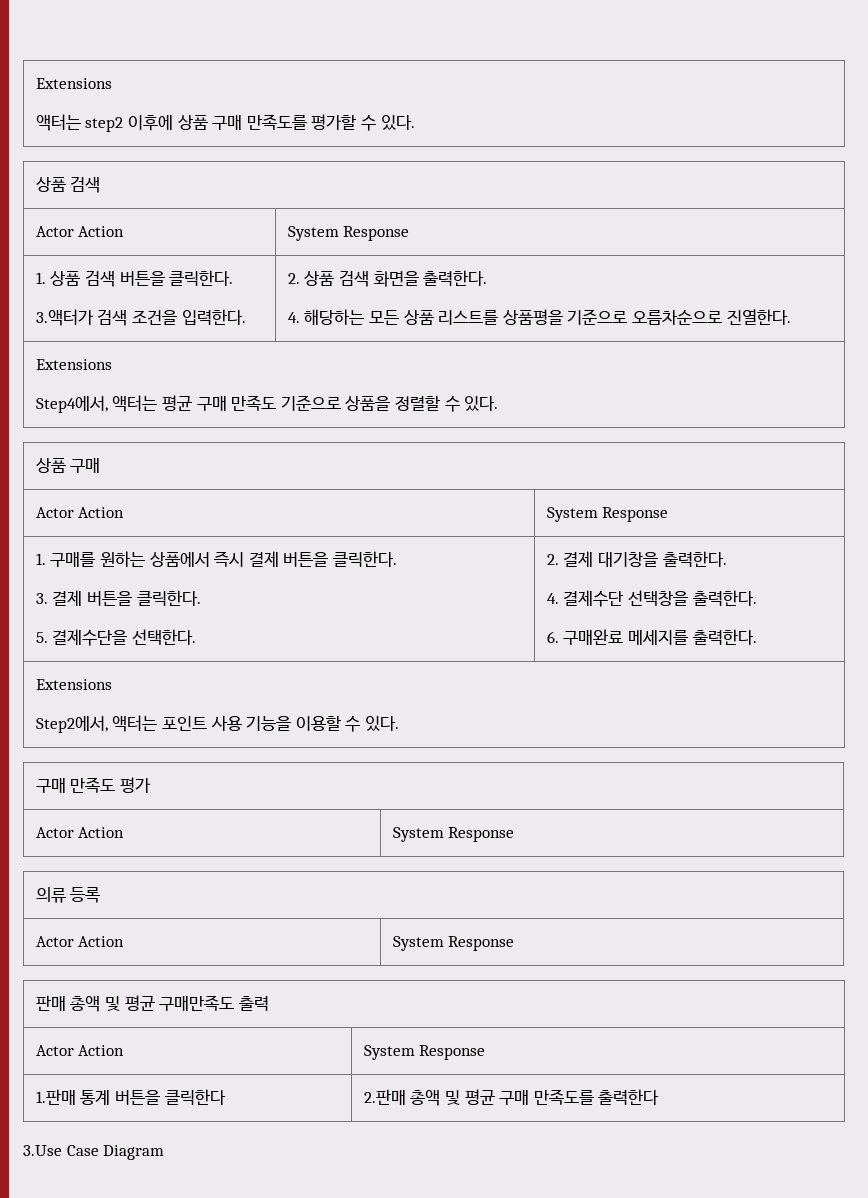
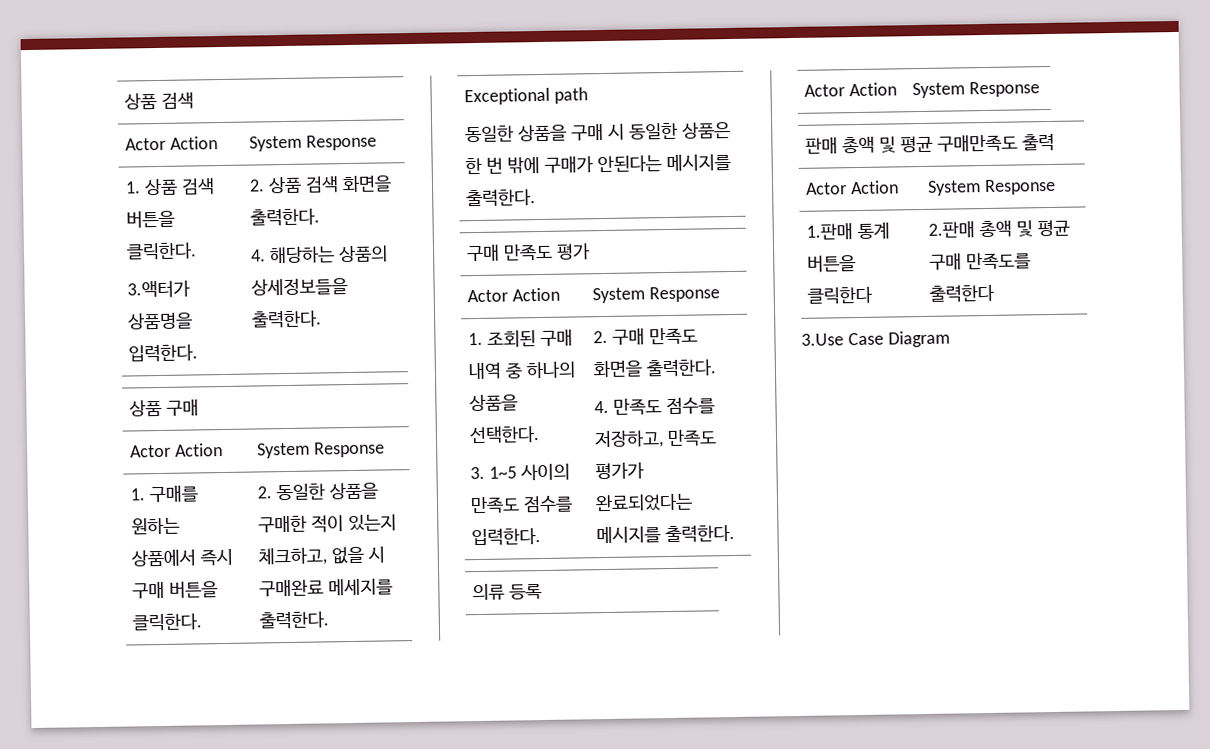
[35,78,112,89] [35,114,415,132] Extensions // 액터는 step2 이후에 상품 구매 만족도를 평가할 수 있다. // -> (124, 101) none
[97,309,178,326] 검색 조건을 -> [127,312,194,330] 상품명을
[369,309,791,325] [35,359,112,370] [35,395,499,413] 모든 상품 리스트를 상품평을 기준으로 오름차순으로 진열한다. // Extensions // Step4에서, 액터는 평균 구매 만족도 기준으로 상품을 정렬할 수 있다. -> [338,245,389,263] [251,278,349,296] [251,310,323,329] 상품의 상세정보들을 출력한다.
[248,551,397,567] [35,590,201,606] [35,629,197,646] [546,551,727,567] [546,590,757,607] [546,629,757,645] [35,679,112,690] [35,715,399,733] 결제 버튼을 클릭한다. // 3. 결제 버튼을 클릭한다. // 5. 결제수단을 선택한다. | 2. 결제 대기창을 출력한다. // 4. 결제수단 선택창을 출력한다. // 6. 구매완료 메세지를 출력한다. // Extensions // Step2에서, 액터는 포인트 사용 기능을 이용할 수 있다. -> [132,581,219,599] [132,613,203,632] [257,482,379,501] [258,514,398,533] [258,546,386,566] [259,578,394,597] [259,611,330,630] [464,87,589,106] [465,122,731,143] [465,154,731,175] [466,189,537,208] 구매 버튼을 클릭한다. | 2. 동일한 상품을 구매한 적이 있는지 체크하고, 없을 시 구매완료 메세지를 출력한다. // Exceptional path // 동일한 상품을 구매 시 동일한 상품은 한 번 밖에 구매가 안된다는 메시지를 출력한다.
(515, 834) none -> [468,329,574,348] [468,360,577,380] [469,394,519,412] [469,425,541,445] [470,463,571,481] [470,495,574,515] [471,528,542,547] [593,327,699,346] [593,359,718,379] [594,397,716,416] [594,429,718,449] [595,462,646,480] [595,493,694,513] [596,524,736,544] // 1. 조회된 구매 내역 중 하나의 상품을 선택한다. // 3. 1~5 사이의 만족도 점수를 입력한다. | 2. 구매 만족도 화면을 출력한다. // 4. 만족도 점수를 저장하고, 만족도 평가가 완료되었다는 메시지를 출력한다.

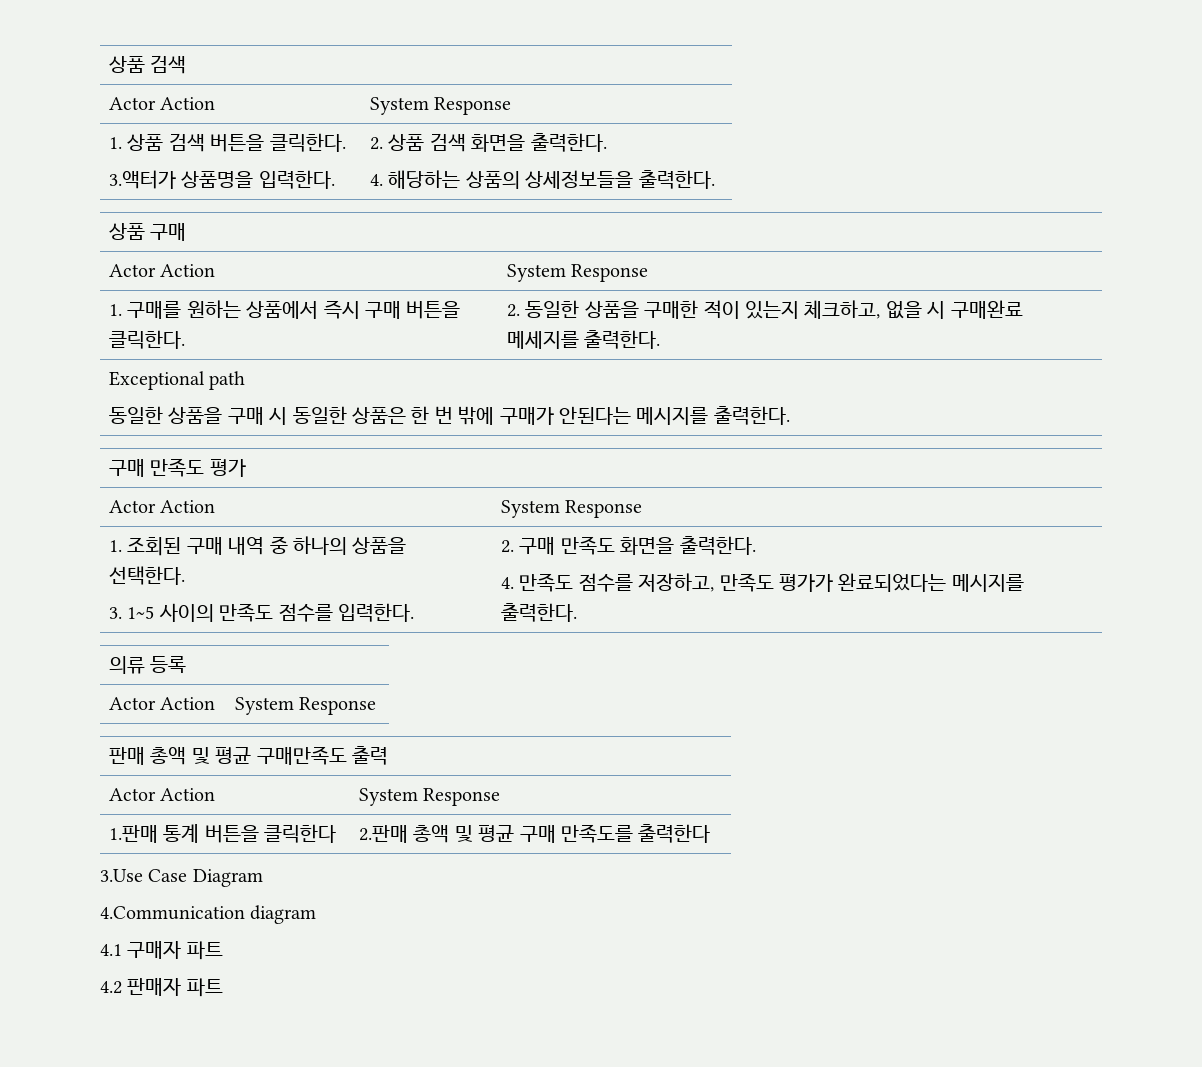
(950, 339) none -> [100,905,317,924] [100,941,223,960] [100,978,223,997] // 4.Communication diagram // 4.1 구매자 파트 // 4.2 판매자 파트

